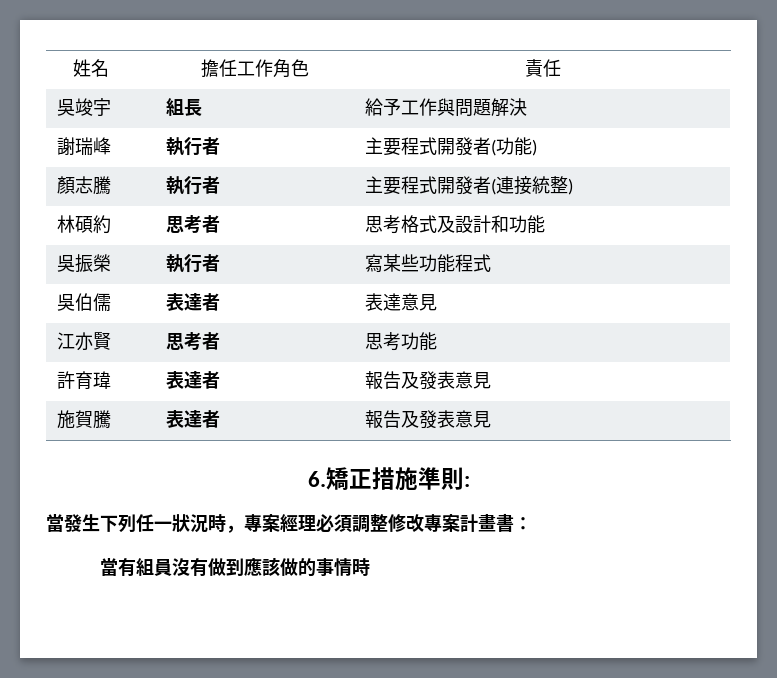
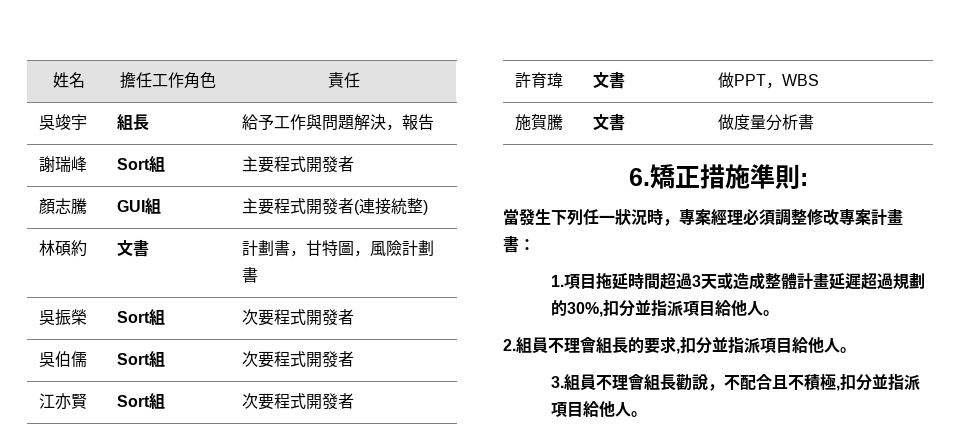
(527, 107) none -> [385,114,434,131] ，報告
[165,137,220,156] [364,137,537,156] 執行者 | 主要程式開發者(功能) -> [116,156,165,172] [241,156,354,173] Sort組 | 主要程式開發者
[165,176,220,195] 執行者 -> [116,198,161,214] GUI組
[165,215,220,233] [364,215,545,234] [56,254,111,273] [165,254,220,273] [364,254,491,273] 思考者 | 思考格式及設計和功能 // 吳振榮 | 執行者 | 寫某些功能程式 -> [116,239,149,257] [241,240,434,257] [241,267,258,283] [38,309,87,326] [116,309,165,325] [241,309,354,326] 文書 | 計劃書，甘特圖，風險計劃書 // 吳振榮 | Sort組 | 次要程式開發者
[165,293,220,311] [364,293,437,311] 表達者 | 表達意見 -> [116,351,165,367] [241,351,354,368] Sort組 | 次要程式開發者
[165,332,220,350] [364,332,437,351] 思考者 | 思考功能 -> [116,393,165,409] [241,393,354,410] Sort組 | 次要程式開發者
[165,371,220,389] [364,371,491,390] [56,410,111,429] [165,410,220,428] [364,410,491,429] 表達者 | 報告及發表意見 // 施賀騰 | 表達者 | 報告及發表意見 -> [592,71,625,89] [717,72,819,89] [514,114,563,131] [592,113,625,131] [717,114,814,131] 文書 | 做PPT，WBS // 施賀騰 | 文書 | 做度量分析書
[100,558,371,577] 當有組員沒有做到應該做的事情時 -> [551,272,926,290] [551,299,780,317] [503,336,856,354] [551,373,921,391] [551,401,648,417] 1.項目拖延時間超過3天或造成整體計畫延遲超過規劃的30%,扣分並指派項目給他人。 // 2.組員不理會組長的要求,扣分並指派項目給他人。 // 3.組員不理會組長勸說，不配合且不積極,扣分並指派項目給他人。

